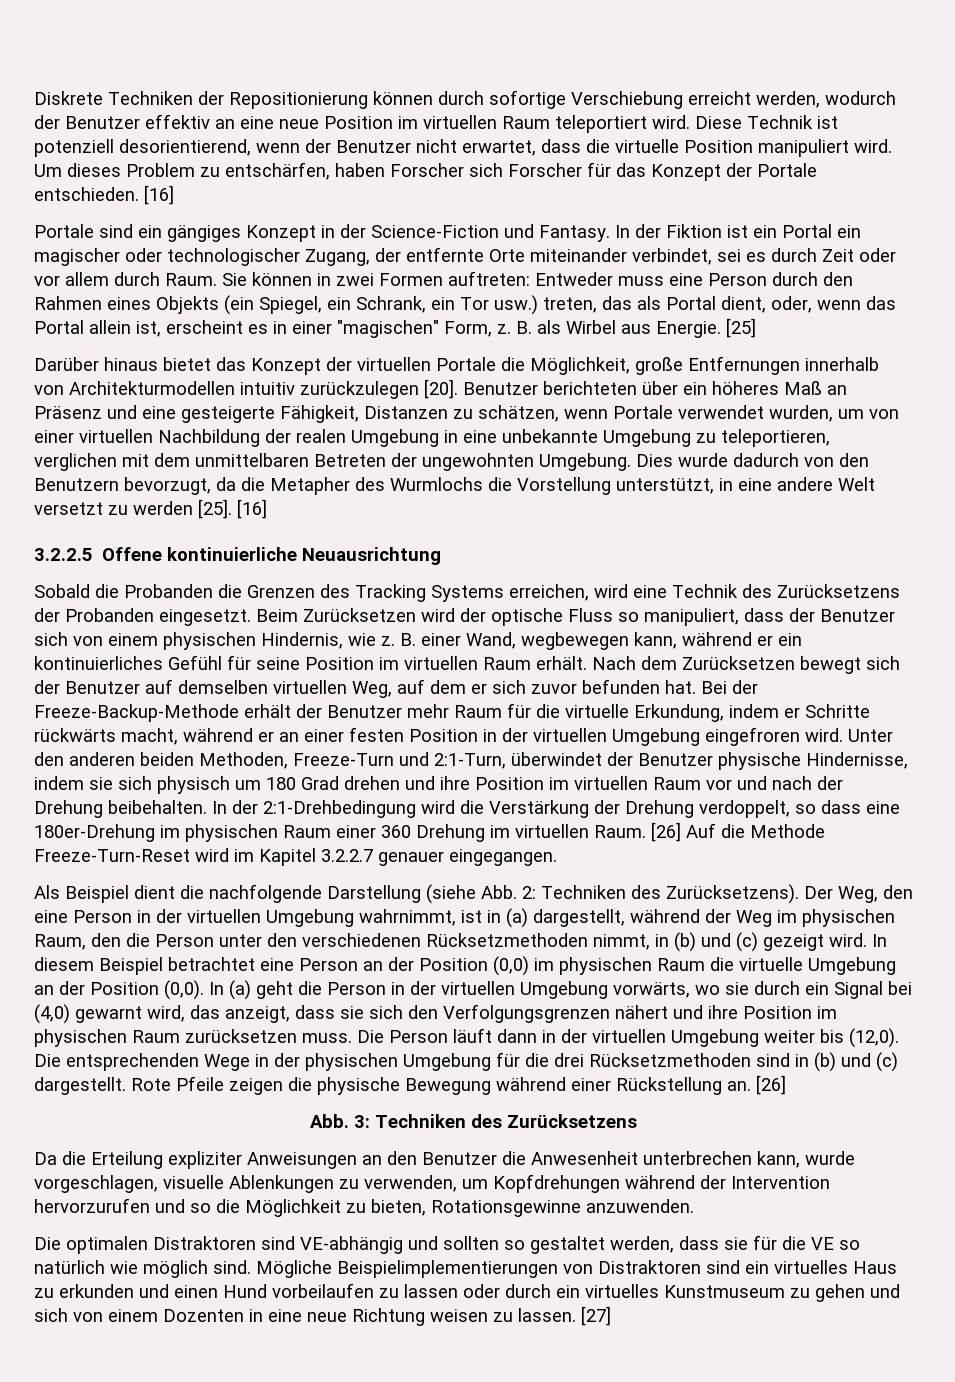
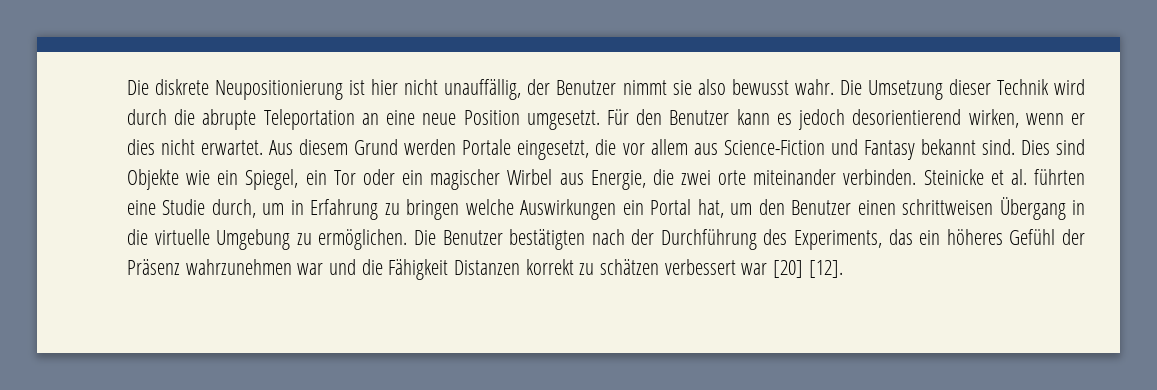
[34,90,896,109] [34,114,838,133] [34,139,892,157] [34,162,817,181] [34,185,174,205] [34,224,861,242] [34,247,896,266] [34,271,853,286] [34,295,896,315] [34,318,756,338] [34,356,879,375] [34,379,847,399] [34,405,899,423] [34,429,830,447] [34,453,869,471] [34,477,875,495] [34,499,267,519] [34,547,442,565] [34,584,900,602] [34,608,895,626] [34,632,802,650] [34,655,900,674] [34,679,758,698] [34,703,870,722] [34,727,893,746] [34,752,908,770] [34,776,843,794] [34,800,900,818] [34,822,825,842] [34,848,557,866] [34,884,913,904] [34,908,895,928] [34,932,887,952] [34,956,896,976] [34,980,912,1000] [34,1004,837,1024] [34,1028,899,1048] [34,1052,898,1072] [34,1075,786,1095] [310,1114,637,1128] [34,1151,855,1169] [34,1174,830,1193] [34,1198,694,1217] [34,1235,860,1254] [34,1260,897,1278] [34,1283,900,1302] [34,1306,611,1326] Diskrete Techniken der Repositionierung können durch sofortige Verschiebung erreicht werden, wodurch der Benutzer effektiv an eine neue Position im virtuellen Raum teleportiert wird. Diese Technik ist potenziell desorientierend, wenn der Benutzer nicht erwartet, dass die virtuelle Position manipuliert wird. Um dieses Problem zu entschärfen, haben Forscher sich Forscher für das Konzept der Portale entschieden. [16] // Portale sind ein gängiges Konzept in der Science-Fiction und Fantasy. In der Fiktion ist ein Portal ein magischer oder technologischer Zugang, der entfernte Orte miteinander verbindet, sei es durch Zeit oder vor allem durch Raum. Sie können in zwei Formen auftreten: Entweder muss eine Person durch den Rahmen eines Objekts (ein Spiegel, ein Schrank, ein Tor usw.) treten, das als Portal dient, oder, wenn das Portal allein ist, erscheint es in einer "magischen" Form, z. B. als Wirbel aus Energie. [25] // Darüber hinaus bietet das Konzept der virtuellen Portale die Möglichkeit, große Entfernungen innerhalb von Architekturmodellen intuitiv zurückzulegen [20]. Benutzer berichteten über ein höheres Maß an Präsenz und eine gesteigerte Fähigkeit, Distanzen zu schätzen, wenn Portale verwendet wurden, um von einer virtuellen Nachbildung der realen Umgebung in eine unbekannte Umgebung zu teleportieren, verglichen mit dem unmittelbaren Betreten der ungewohnten Umgebung. Dies wurde dadurch von den Benutzern bevorzugt, da die Metapher des Wurmlochs die Vorstellung unterstützt, in eine andere Welt versetzt zu werden [25]. [16] // 3.2.2.5 Offene kontinuierliche Neuausrichtung // Sobald die Probanden die Grenzen des Tracking Systems erreichen, wird eine Technik des Zurücksetzens der Probanden eingesetzt. Beim Zurücksetzen wird der optische Fluss so manipuliert, dass der Benutzer sich von einem physischen Hindernis, wie z. B. einer Wand, wegbewegen kann, während er ein kontinuierliches Gefühl für seine Position im virtuellen Raum erhält. Nach dem Zurücksetzen bewegt sich der Benutzer auf demselben virtuellen Weg, auf dem er sich zuvor befunden hat. Bei der Freeze-Backup-Methode erhält der Benutzer mehr Raum für die virtuelle Erkundung, indem er Schritte rückwärts macht, während er an einer festen Position in der virtuellen Umgebung eingefroren wird. Unter den anderen beiden Methoden, Freeze-Turn und 2:1-Turn, überwindet der Benutzer physische Hindernisse, indem sie sich physisch um 180 Grad drehen und ihre Position im virtuellen Raum vor und nach der Drehung beibehalten. In der 2:1-Drehbedingung wird die Verstärkung der Drehung verdoppelt, so dass eine 180er-Drehung im physischen Raum einer 360 Drehung im virtuellen Raum. [26] Auf die Methode Freeze-Turn-Reset wird im Kapitel 3.2.2.7 genauer eingegangen. // Als Beispiel dient die nachfolgende Darstellung (siehe Abb. 2: Techniken des Zurücksetzens). Der Weg, den eine Person in der virtuellen Umgebung wahrnimmt, ist in (a) dargestellt, während der Weg im physischen Raum, den die Person unter den verschiedenen Rücksetzmethoden nimmt, in (b) und (c) gezeigt wird. In diesem Beispiel betrachtet eine Person an der Position (0,0) im physischen Raum die virtuelle Umgebung an der Position (0,0). In (a) geht die Person in der virtuellen Umgebung vorwärts, wo sie durch ein Signal bei (4,0) gewarnt wird, das anzeigt, dass sie sich den Verfolgungsgrenzen nähert und ihre Position im physischen Raum zurücksetzen muss. Die Person läuft dann in der virtuellen Umgebung weiter bis (12,0). Die entsprechenden Wege in der physischen Umgebung für die drei Rücksetzmethoden sind in (b) und (c) dargestellt. Rote Pfeile zeigen die physische Bewegung während einer Rückstellung an. [26] // Abb. 3: Techniken des Zurücksetzens // Da die Erteilung expliziter Anweisungen an den Benutzer die Anwesenheit unterbrechen kann, wurde vorgeschlagen, visuelle Ablenkungen zu verwenden, um Kopfdrehungen während der Intervention hervorzurufen und so die Möglichkeit zu bieten, Rotationsgewinne anzuwenden. // Die optimalen Distraktoren sind VE-abhängig und sollten so gestaltet werden, dass sie für die VE so natürlich wie möglich sind. Mögliche Beispielimplementierungen von Distraktoren sind ein virtuelles Haus zu erkunden und einen Hund vorbeilaufen zu lassen oder durch ein virtuelles Kunstmuseum zu gehen und sich von einem Dozenten in eine neue Richtung weisen zu lassen. [27] -> [127,79,1085,100] [127,109,1086,130] [127,139,1085,160] [127,169,1086,190] [127,197,1086,220] [127,229,1086,250] [127,259,843,280] Die diskrete Neupositionierung ist hier nicht unauffällig, der Benutzer nimmt sie also bewusst wahr. Die Umsetzung dieser Technik wird durch die abrupte Teleportation an eine neue Position umgesetzt. Für den Benutzer kann es jedoch desorientierend wirken, wenn er dies nicht erwartet. Aus diesem Grund werden Portale eingesetzt, die vor allem aus Science-Fiction und Fantasy bekannt sind. Dies sind Objekte wie ein Spiegel, ein Tor oder ein magischer Wirbel aus Energie, die zwei orte miteinander verbinden. Steinicke et al. führten eine Studie durch, um in Erfahrung zu bringen welche Auswirkungen ein Portal hat, um den Benutzer einen schrittweisen Übergang in die virtuelle Umgebung zu ermöglichen. Die Benutzer bestätigten nach der Durchführung des Experiments, das ein höheres Gefühl der Präsenz wahrzunehmen war und die Fähigkeit Distanzen korrekt zu schätzen verbessert war [20] [12].

